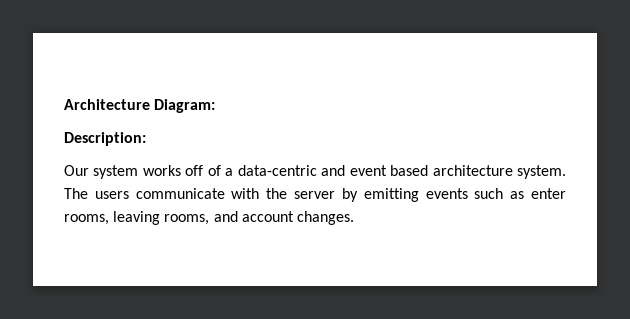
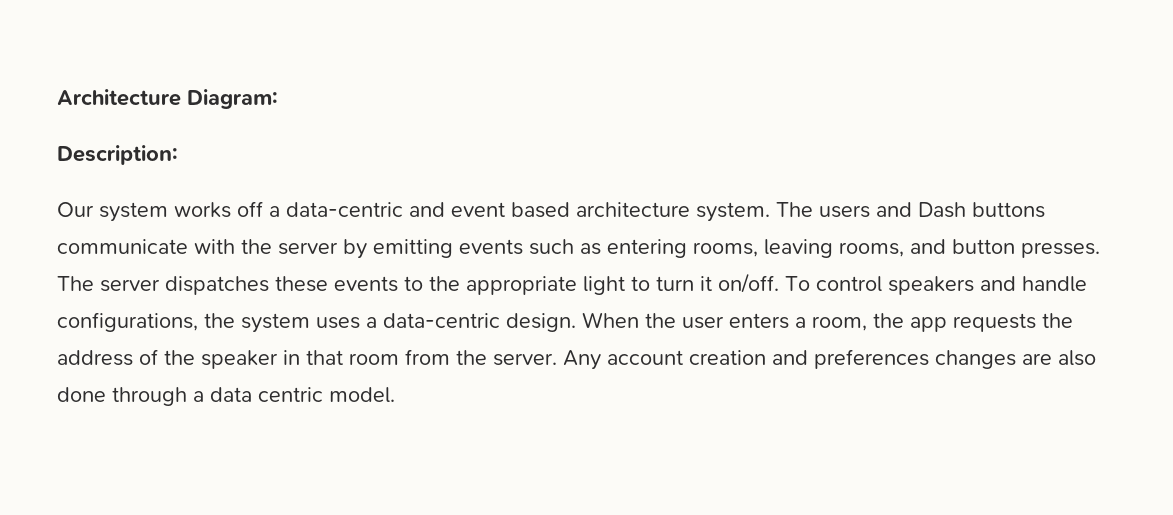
[207,165,221,176] of -> (263, 209) none
(129, 195) none -> [876,202,1045,218] and Dash buttons
[531,188,566,199] enter -> [607,239,687,258] entering
[241,211,354,225] account changes. -> [952,239,1100,258] [57,273,1087,295] [57,312,1073,333] [57,349,1096,370] [57,387,395,406] button presses. The server dispatches these events to the appropriate light to turn it on/off. To control speakers and handle configurations, the system uses a data-centric design. When the user enters a room, the app requests the address of the speaker in that room from the server. Any account creation and preferences changes are also done through a data centric model.

